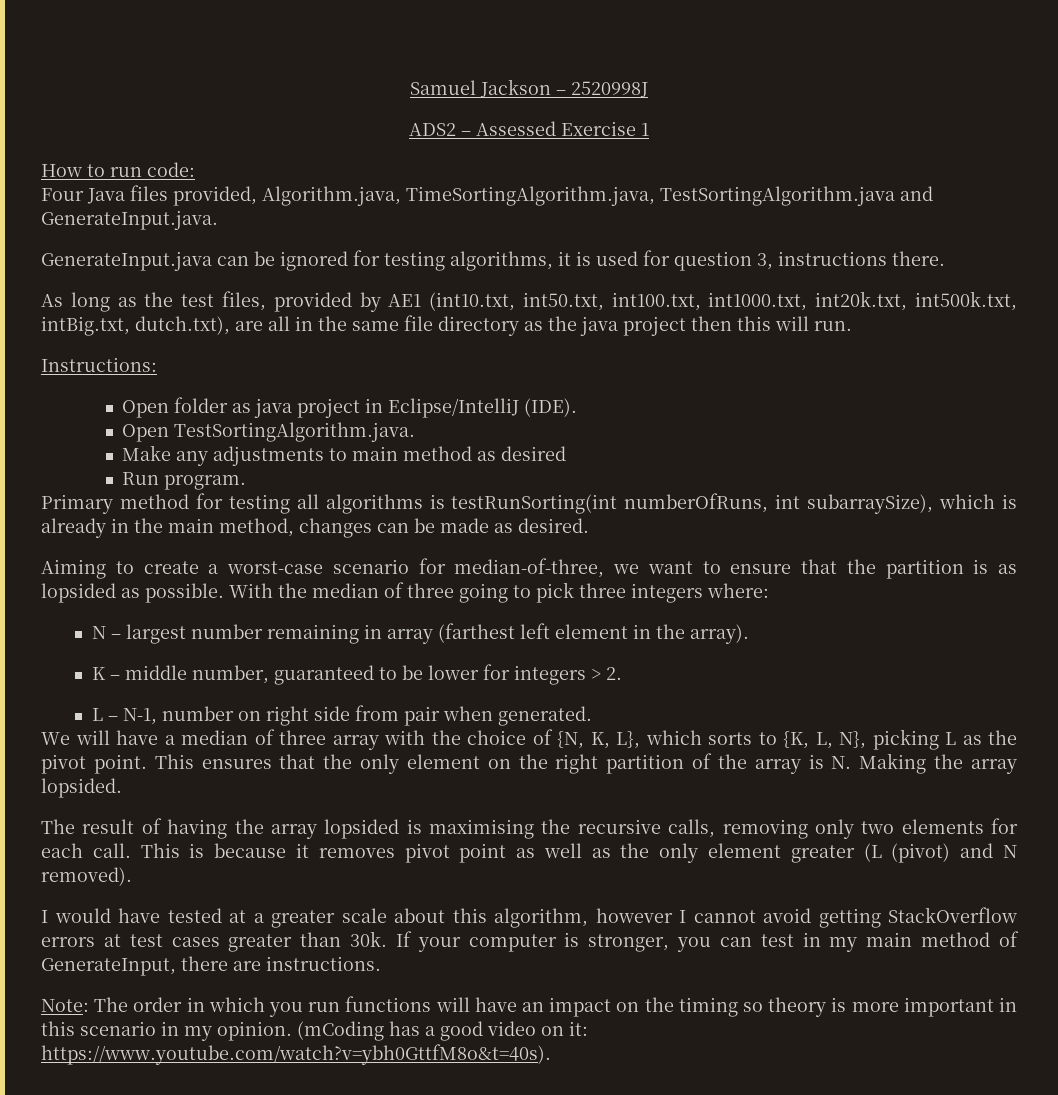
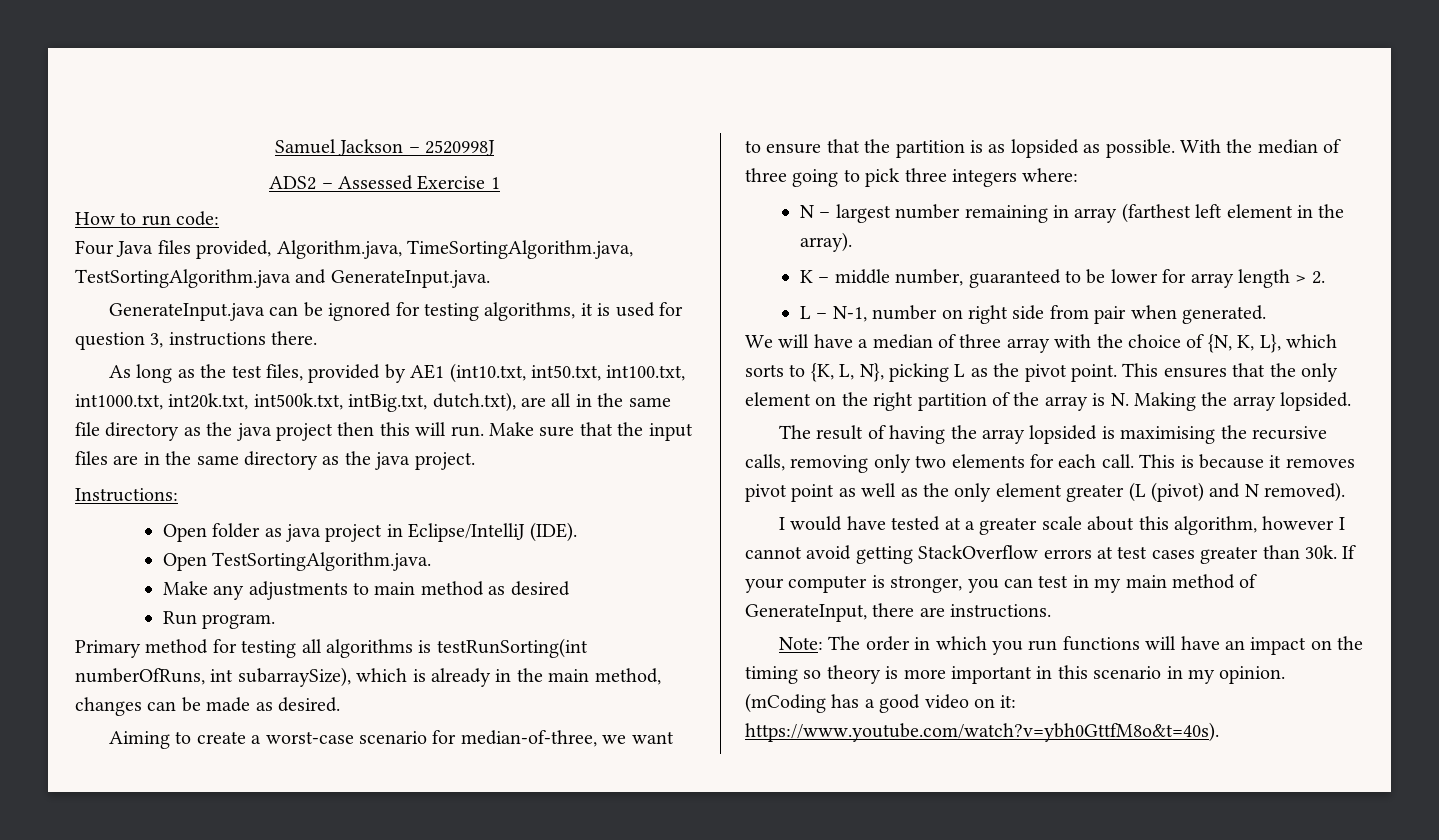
(852, 326) none -> [488,422,693,441] [75,451,475,470] Make sure that the input files are in the same directory as the java project.
[513,665,586,685] integers -> [1190,269,1290,288] array length

